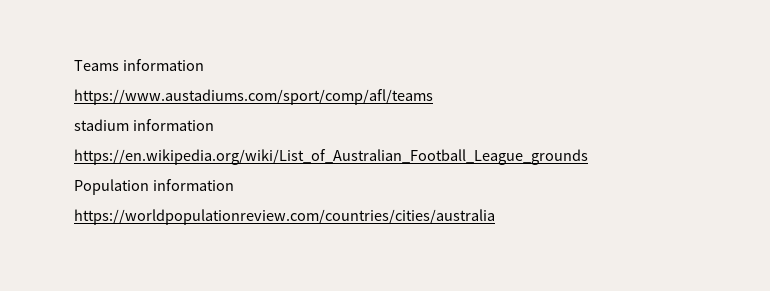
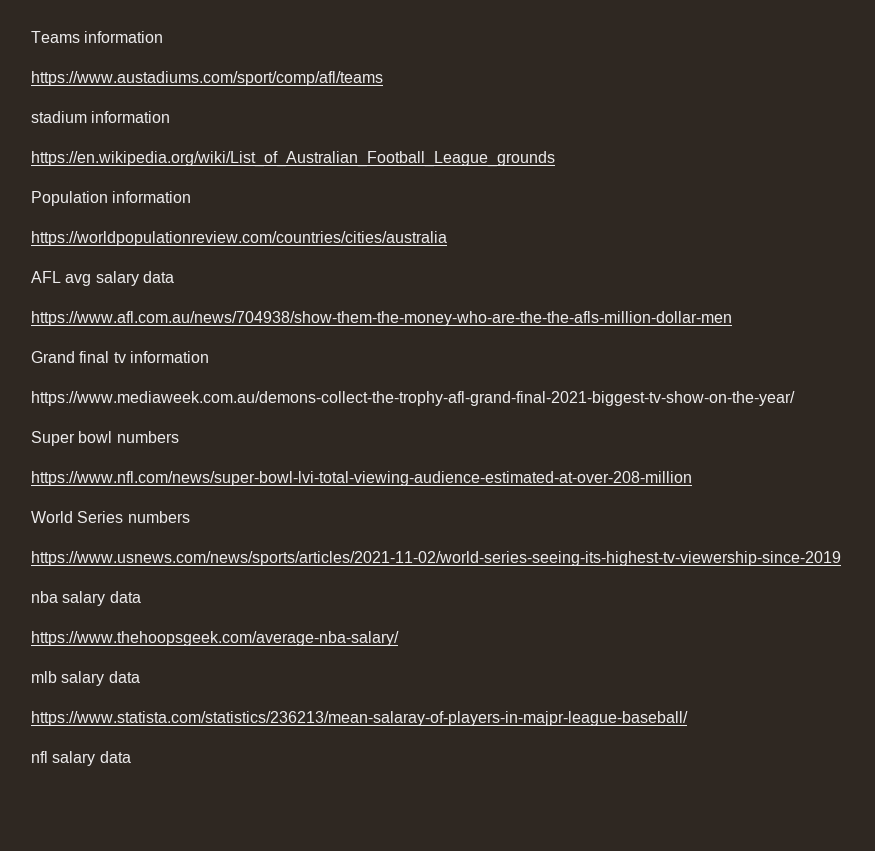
(495, 217) none -> [31,271,174,286] [31,311,732,326] [31,351,209,363] [31,391,795,406] [31,431,179,446] [31,471,692,486] [31,511,190,523] [31,551,841,566] [31,591,141,606] [31,631,399,646] [31,671,140,686] [31,711,688,726] [31,751,131,766] // AFL avg salary data // https://www.afl.com.au/news/704938/show-them-the-money-who-are-the-the-afls-million-dollar-men // Grand final tv information // https://www.mediaweek.com.au/demons-collect-the-trophy-afl-grand-final-2021-biggest-tv-show-on-the-year/ // Super bowl numbers // https://www.nfl.com/news/super-bowl-lvi-total-viewing-audience-estimated-at-over-208-million // World Series numbers // https://www.usnews.com/news/sports/articles/2021-11-02/world-series-seeing-its-highest-tv-viewership-since-2019 // nba salary data // https://www.thehoopsgeek.com/average-nba-salary/ // mlb salary data // https://www.statista.com/statistics/236213/mean-salaray-of-players-in-majpr-league-baseball/ // nfl salary data

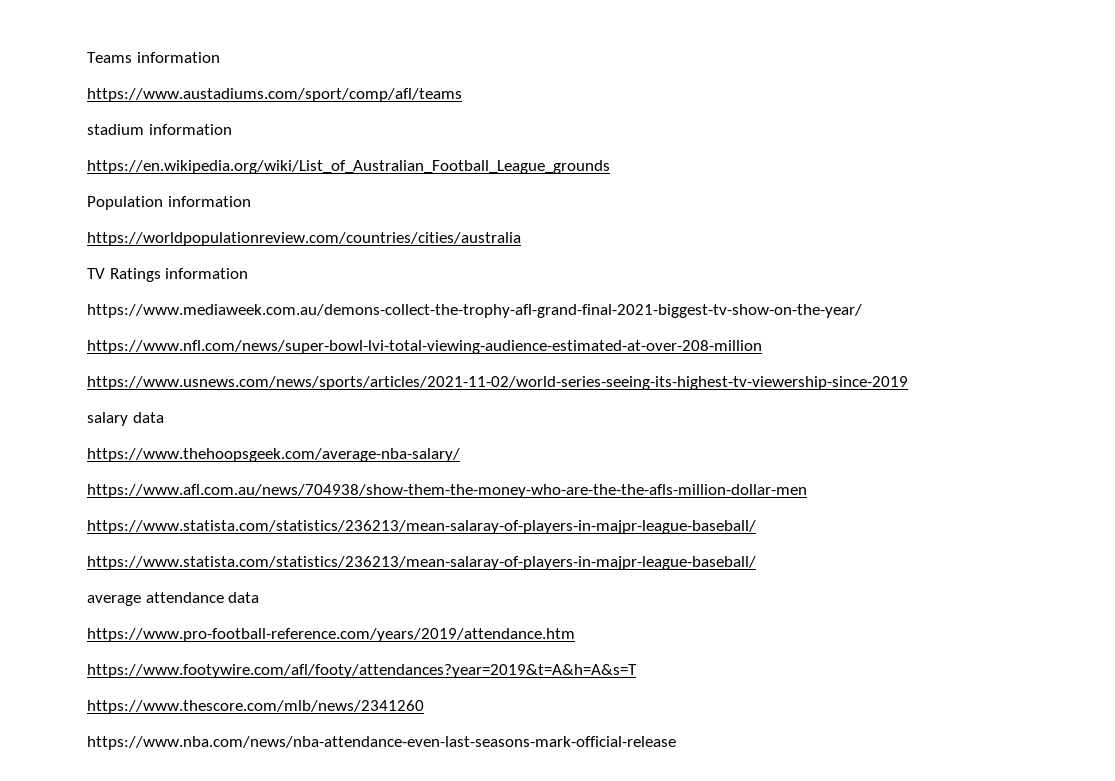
[31,271,174,286] [31,311,732,326] [31,351,209,363] [31,391,795,406] [31,431,179,446] [31,471,692,486] [31,511,190,523] AFL avg salary data // https://www.afl.com.au/news/704938/show-them-the-money-who-are-the-the-afls-million-dollar-men // Grand final tv information // https://www.mediaweek.com.au/demons-collect-the-trophy-afl-grand-final-2021-biggest-tv-show-on-the-year/ // Super bowl numbers // https://www.nfl.com/news/super-bowl-lvi-total-viewing-audience-estimated-at-over-208-million // World Series numbers -> [87,268,249,282] [87,304,862,318] [87,340,762,354] TV Ratings information // https://www.mediaweek.com.au/demons-collect-the-trophy-afl-grand-final-2021-biggest-tv-show-on-the-year/ // https://www.nfl.com/news/super-bowl-lvi-total-viewing-audience-estimated-at-over-208-million
[31,591,58,603] nba -> (908, 383) none
[31,671,140,686] [31,711,688,726] [31,751,131,766] mlb salary data // https://www.statista.com/statistics/236213/mean-salaray-of-players-in-majpr-league-baseball/ // nfl salary data -> [87,484,807,498] [87,520,756,534] [87,556,756,570] [87,592,260,606] [87,628,575,642] [87,664,637,678] [87,700,424,714] [87,736,676,750] https://www.afl.com.au/news/704938/show-them-the-money-who-are-the-the-afls-million-dollar-men // https://www.statista.com/statistics/236213/mean-salaray-of-players-in-majpr-league-baseball/ // https://www.statista.com/statistics/236213/mean-salaray-of-players-in-majpr-league-baseball/ // average attendance data // https://www.pro-football-reference.com/years/2019/attendance.htm // https://www.footywire.com/afl/footy/attendances?year=2019&t=A&h=A&s=T // https://www.thescore.com/mlb/news/2341260 // https://www.nba.com/news/nba-attendance-even-last-seasons-mark-official-release

